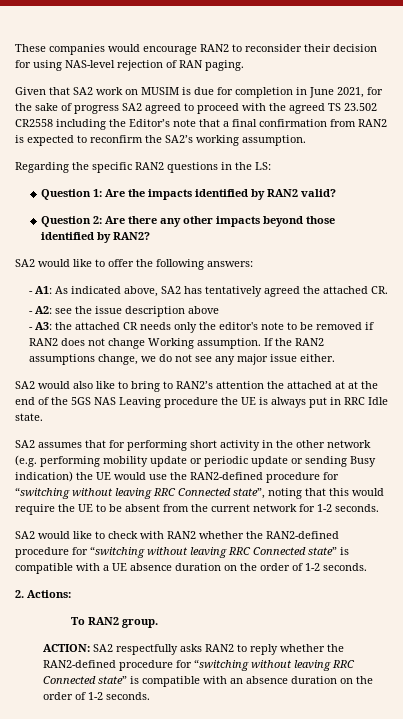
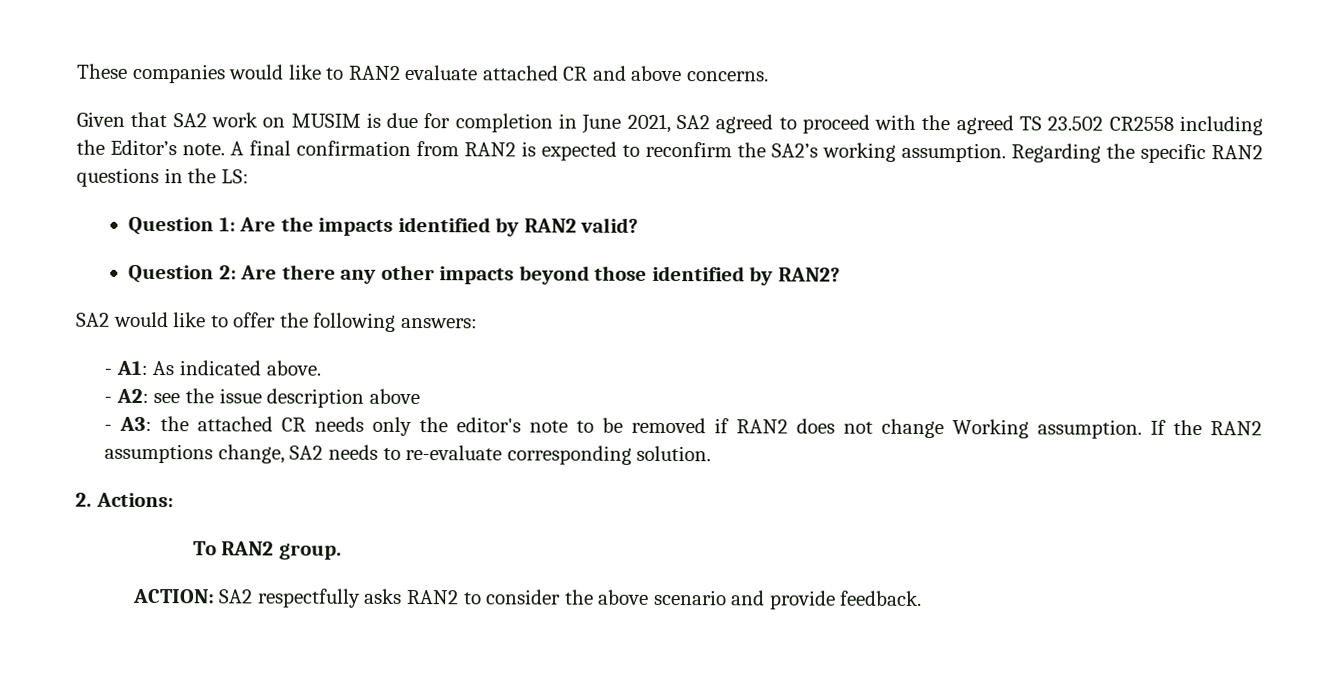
[143,44,377,55] [15,60,244,71] encourage RAN2 to reconsider their decision for using NAS-level rejection of RAN paging. -> [288,64,769,82] like to RAN2 evaluate attached CR and above concerns.
[367,87,383,95] [15,103,119,114] for the sake of progress -> (671, 123) none
[173,119,229,127] note that a -> [182,141,244,156] note. A
(306, 140) // -> (1006, 152) none
[123,286,388,297] above, SA2 has tentatively agreed the attached CR. -> [265,360,321,376] above.
[140,354,335,365] [15,381,378,392] [15,397,388,408] [15,413,43,421] [15,440,371,451] [15,455,376,467] [15,471,339,483] [15,487,384,499] [15,504,379,515] [15,531,339,539] [15,546,349,558] [15,563,367,574] we do not see any major issue either. // SA2 would also like to bring to RAN2’s attention the attached at at the end of the 5GS NAS Leaving procedure the UE is always put in RRC Idle state. // SA2 assumes that for performing short activity in the other network (e.g. performing mobility update or periodic update or sending Busy indication) the UE would use the RAN2-defined procedure for “switching without leaving RRC Connected state”, noting that this would require the UE to be absent from the current network for 1-2 seconds. // SA2 would like to check with RAN2 whether the RAN2-defined procedure for “switching without leaving RRC Connected state” is compatible with a UE absence duration on the order of 1-2 seconds. -> [289,444,712,465] SA2 needs to re-evaluate corresponding solution.
[249,644,344,655] [42,659,355,671] [42,676,373,687] [42,692,150,700] reply whether the RAN2-defined procedure for “switching without leaving RRC Connected state” is compatible with an absence duration on the order of 1-2 seconds. -> [486,589,923,610] consider the above scenario and provide feedback.

